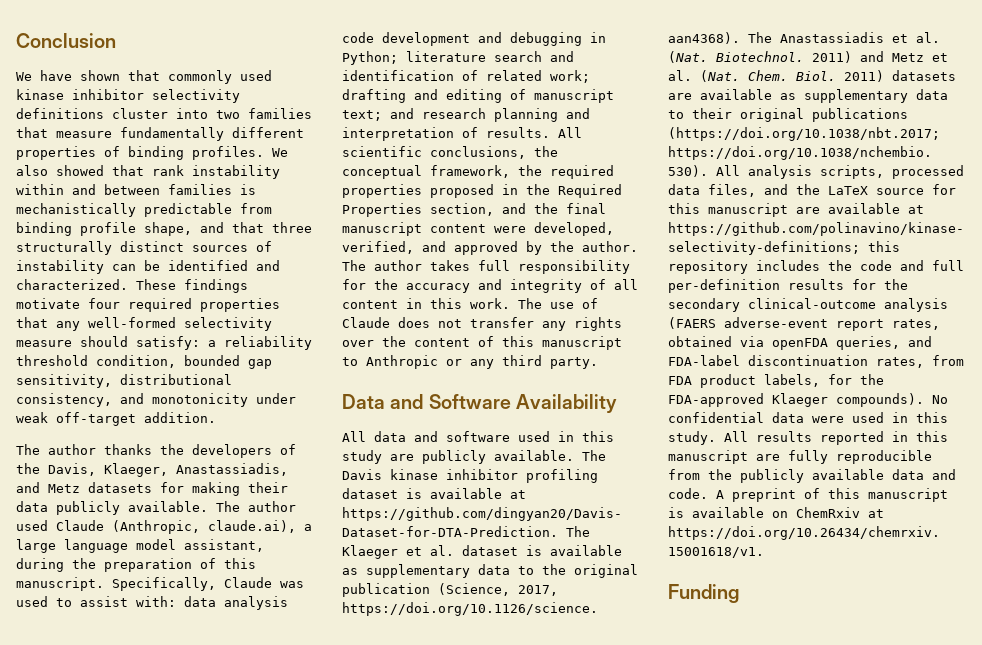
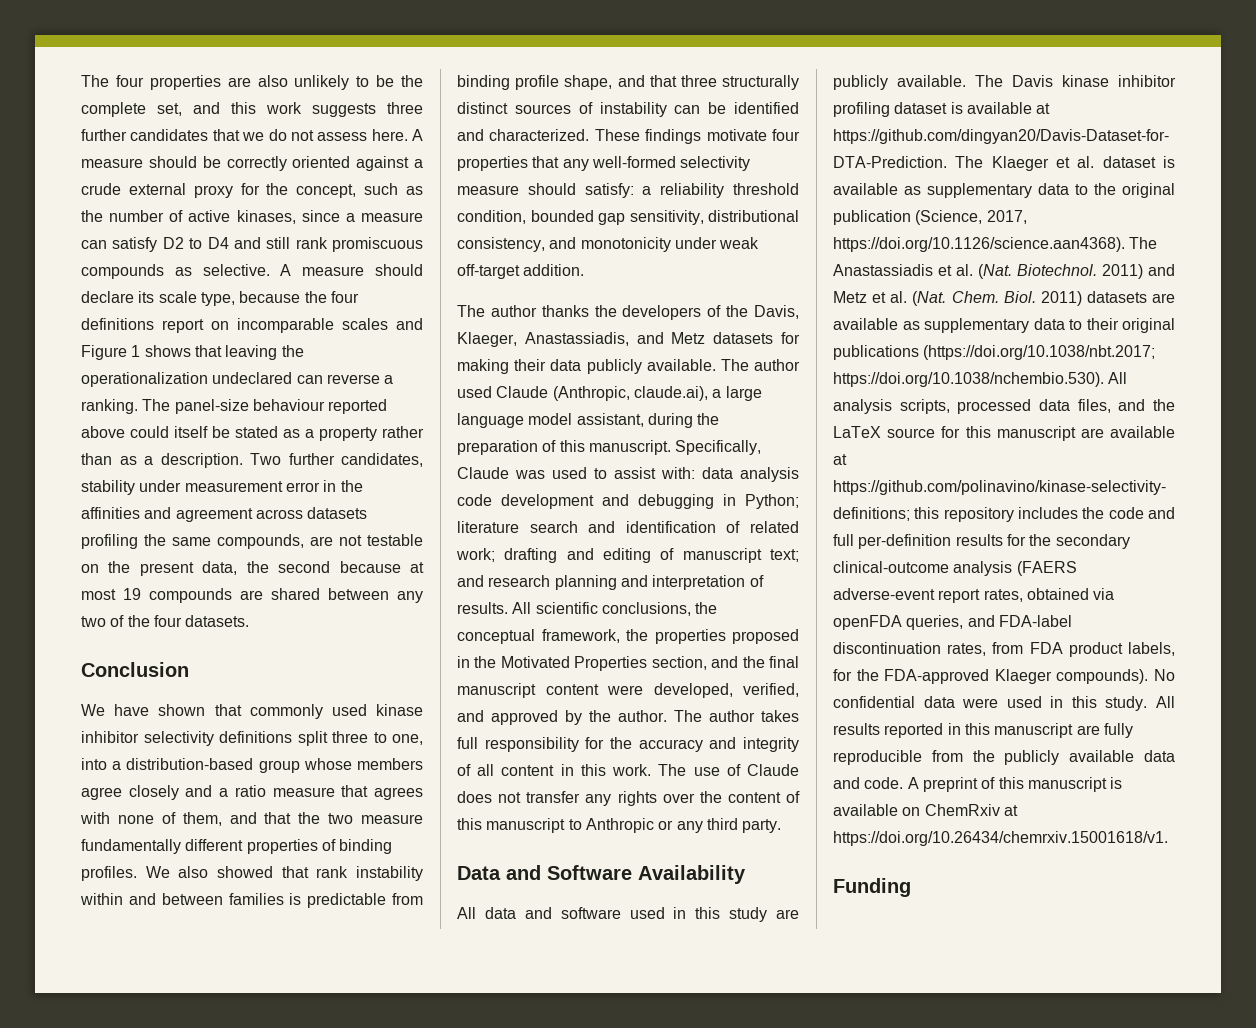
(16, 40) none -> [81,75,423,90] [81,102,423,117] [81,129,423,141] [81,156,423,171] [81,183,423,198] [81,210,423,224] [81,237,423,252] [81,264,424,279] [81,291,359,306] [81,318,423,333] [81,345,304,360] [81,372,394,387] [81,399,388,414] [81,426,424,441] [81,453,424,468] [81,480,363,495] [81,507,368,522] [81,534,423,549] [81,561,424,576] [81,588,423,603] [81,615,250,627] The four properties are also unlikely to be the complete set, and this work suggests three further candidates that we do not assess here. A measure should be correctly oriented against a crude external proxy for the concept, such as the number of active kinases, since a measure can satisfy D2 to D4 and still rank promiscuous compounds as selective. A measure should declare its scale type, because the four definitions report on incomparable scales and Figure 1 shows that leaving the operationalization undeclared can reverse a ranking. The panel-size behaviour reported above could itself be stated as a property rather than as a description. Two further candidates, stability under measurement error in the affinities and agreement across datasets profiling the same compounds, are not testable on the present data, the second because at most 19 compounds are shared between any two of the four datasets. //
[112,108,312,119] [16,127,48,138] cluster into two families that -> [297,731,423,746] [81,758,424,773] [81,785,424,800] [80,812,354,826] split three to one, into a distribution-based group whose members agree closely and a ratio measure that agrees with none of them, and that the two
[16,203,136,217] mechanistically -> (302, 899) none
[128,298,192,312] required -> (800, 135) none
[550,165,614,179] required -> (648, 635) none
[558,184,622,198] Required -> [500,656,570,668] Motivated

